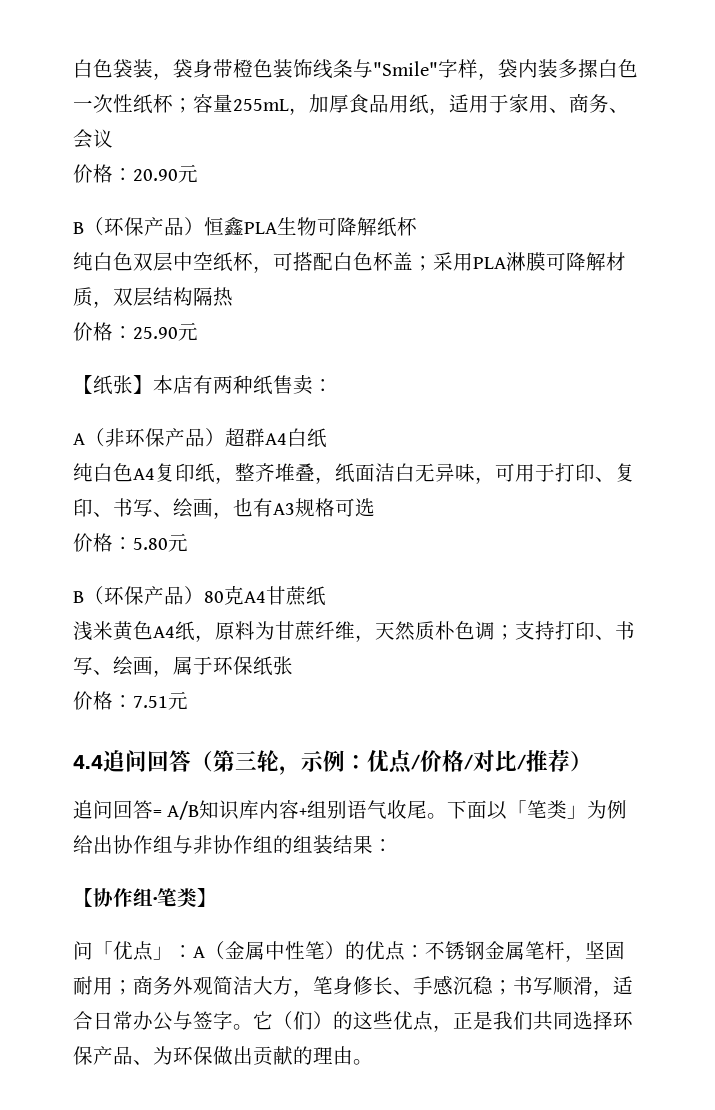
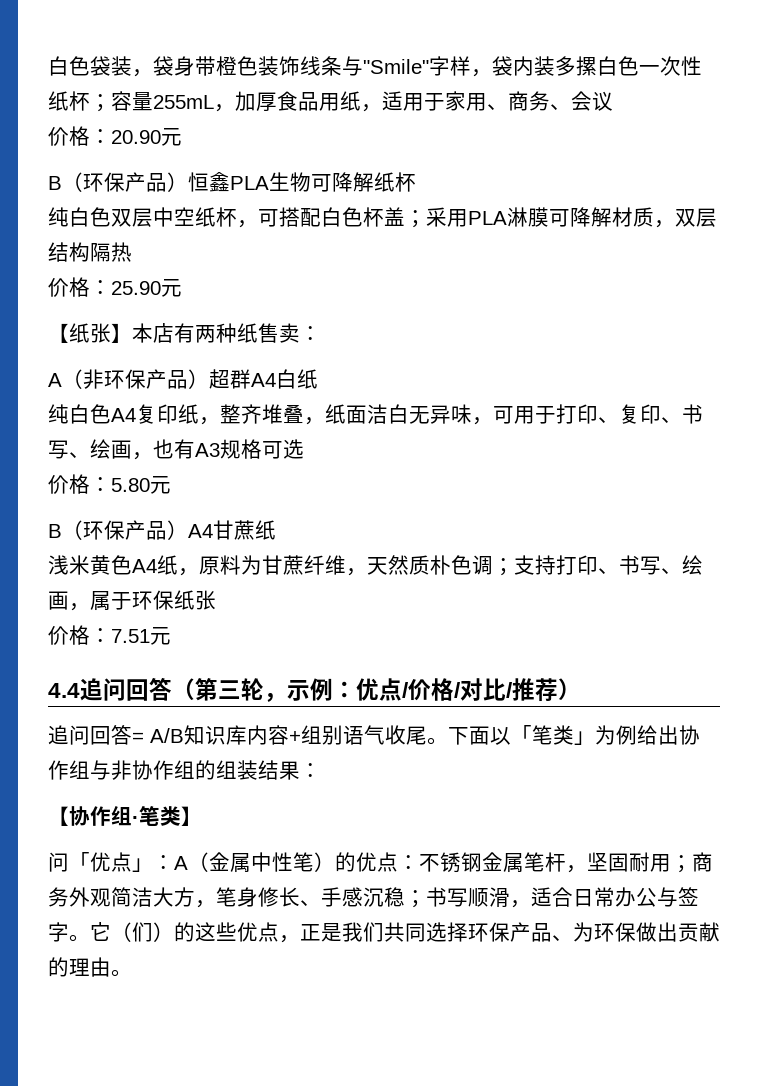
[204,585,244,605] 80克 -> (188, 530) none

